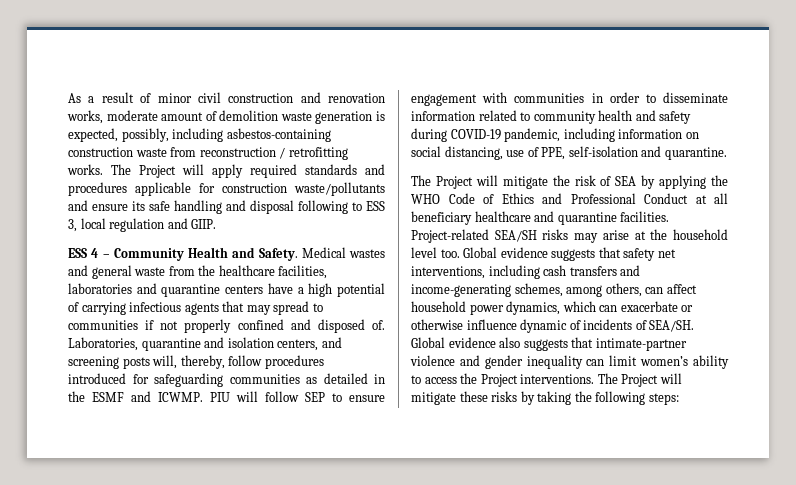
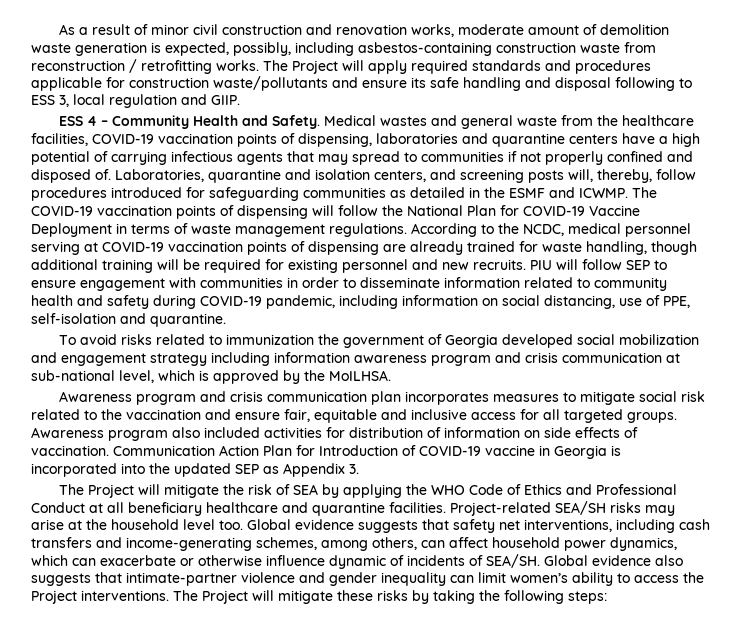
(328, 272) none -> [92,133,372,147] COVID-19 vaccination points of dispensing,
(203, 397) none -> [632,187,657,198] [31,205,640,219] [31,223,691,237] [31,241,697,255] [31,259,526,273] The COVID-19 vaccination points of dispensing will follow the National Plan for COVID-19 Vaccine Deployment in terms of waste management regulations. According to the NCDC, medical personnel serving at COVID-19 vaccination points of dispensing are already trained for waste handling, though additional training will be required for existing personnel and new recruits.
(727, 153) none -> [58,334,699,348] [31,352,680,366] [31,370,391,384] [58,391,705,405] [31,409,677,423] [31,427,638,441] [31,445,621,459] [31,463,359,477] // To avoid risks related to immunization the government of Georgia developed social mobilization and engagement strategy including information awareness program and crisis communication at sub-national level, which is approved by the MoILHSA. // Awareness program and crisis communication plan incorporates measures to mitigate social risk related to the vaccination and ensure fair, equitable and inclusive access for all targeted groups. Awareness program also included activities for distribution of information on side effects of vaccination. Communication Action Plan for Introduction of COVID-19 vaccine in Georgia is incorporated into the updated SEP as Appendix 3.

